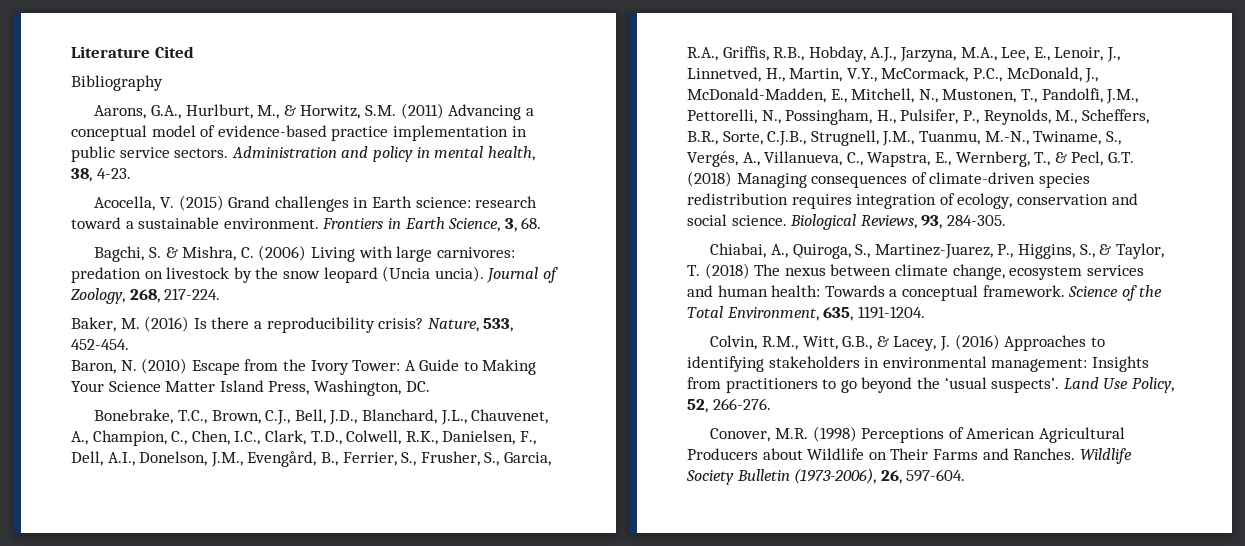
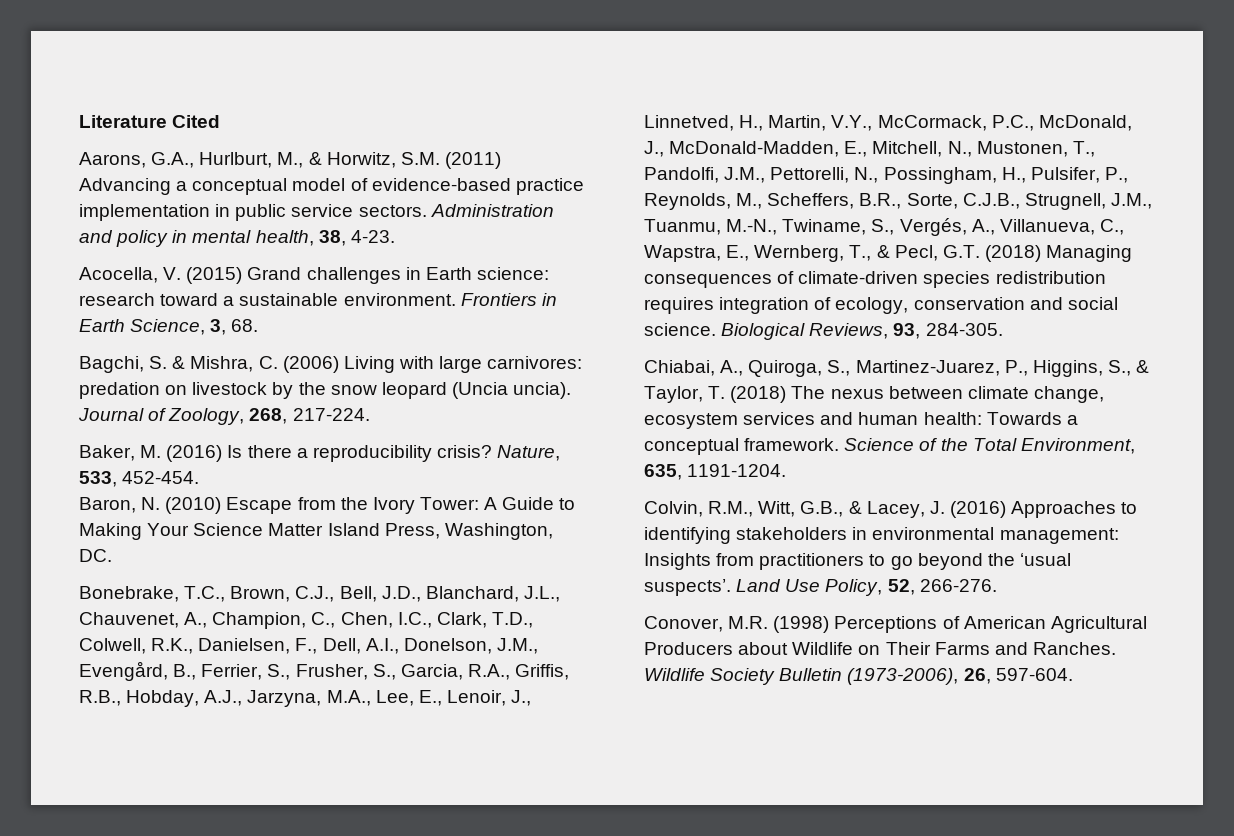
[71,75,163,91] // Bibliography -> (221, 121) none

